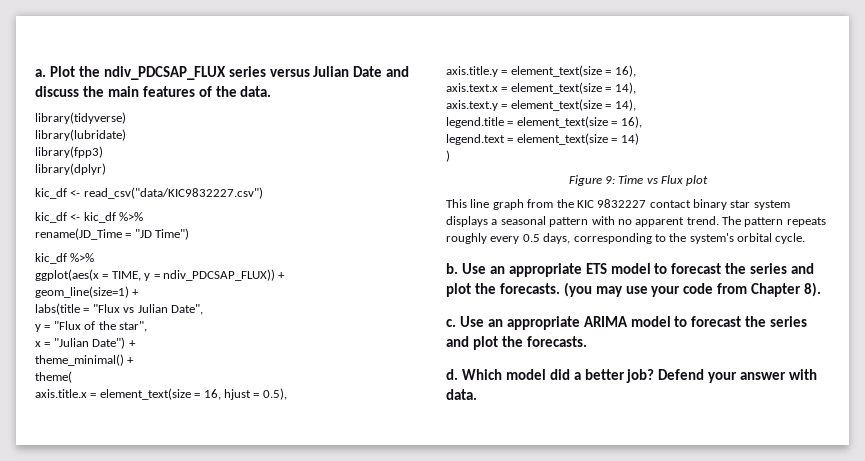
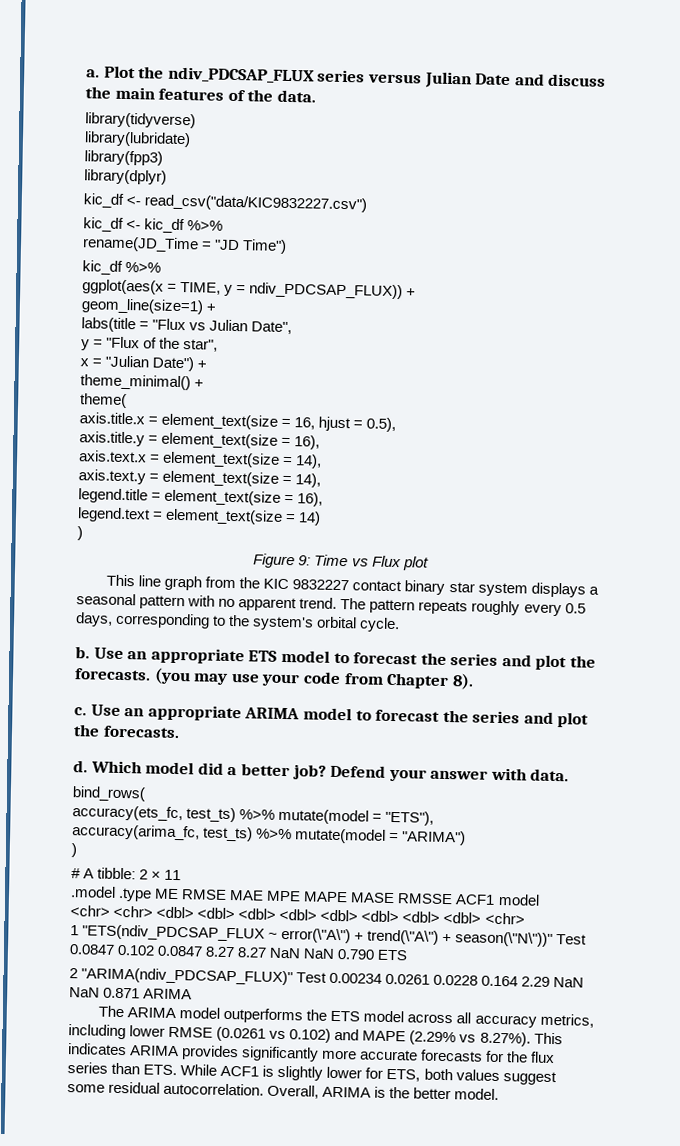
(477, 394) none -> [72,786,145,802] [72,805,435,826] [72,824,467,846] [71,843,77,858] [71,867,182,881] [70,886,540,906] [70,905,525,925] [70,924,588,948] [69,944,409,961] [69,967,585,988] [69,987,193,1000] [98,1005,594,1028] [68,1024,563,1047] [68,1043,556,1064] [67,1062,557,1086] [67,1081,500,1101] // bind_rows( // accuracy(ets_fc, test_ts) %>% mutate(model = "ETS"), // accuracy(arima_fc, test_ts) %>% mutate(model = "ARIMA") // ) // # A tibble: 2 × 11 // .model .type ME RMSE MAE MPE MAPE MASE RMSSE ACF1 model // <chr> <chr> <dbl> <dbl> <dbl> <dbl> <dbl> <dbl> <dbl> <dbl> <chr> // 1 "ETS(ndiv_PDCSAP_FLUX ~ error(\"A\") + trend(\"A\") + season(\"N\"))" Test 0.0847 0.102 0.0847 8.27 8.27 NaN NaN 0.790 ETS // 2 "ARIMA(ndiv_PDCSAP_FLUX)" Test 0.00234 0.0261 0.0228 0.164 2.29 NaN NaN 0.871 ARIMA // The ARIMA model outperforms the ETS model across all accuracy metrics, including lower RMSE (0.0261 vs 0.102) and MAPE (2.29% vs 8.27%). This indicates ARIMA provides significantly more accurate forecasts for the flux series than ETS. While ACF1 is slightly lower for ETS, both values suggest some residual autocorrelation. Overall, ARIMA is the better model.

